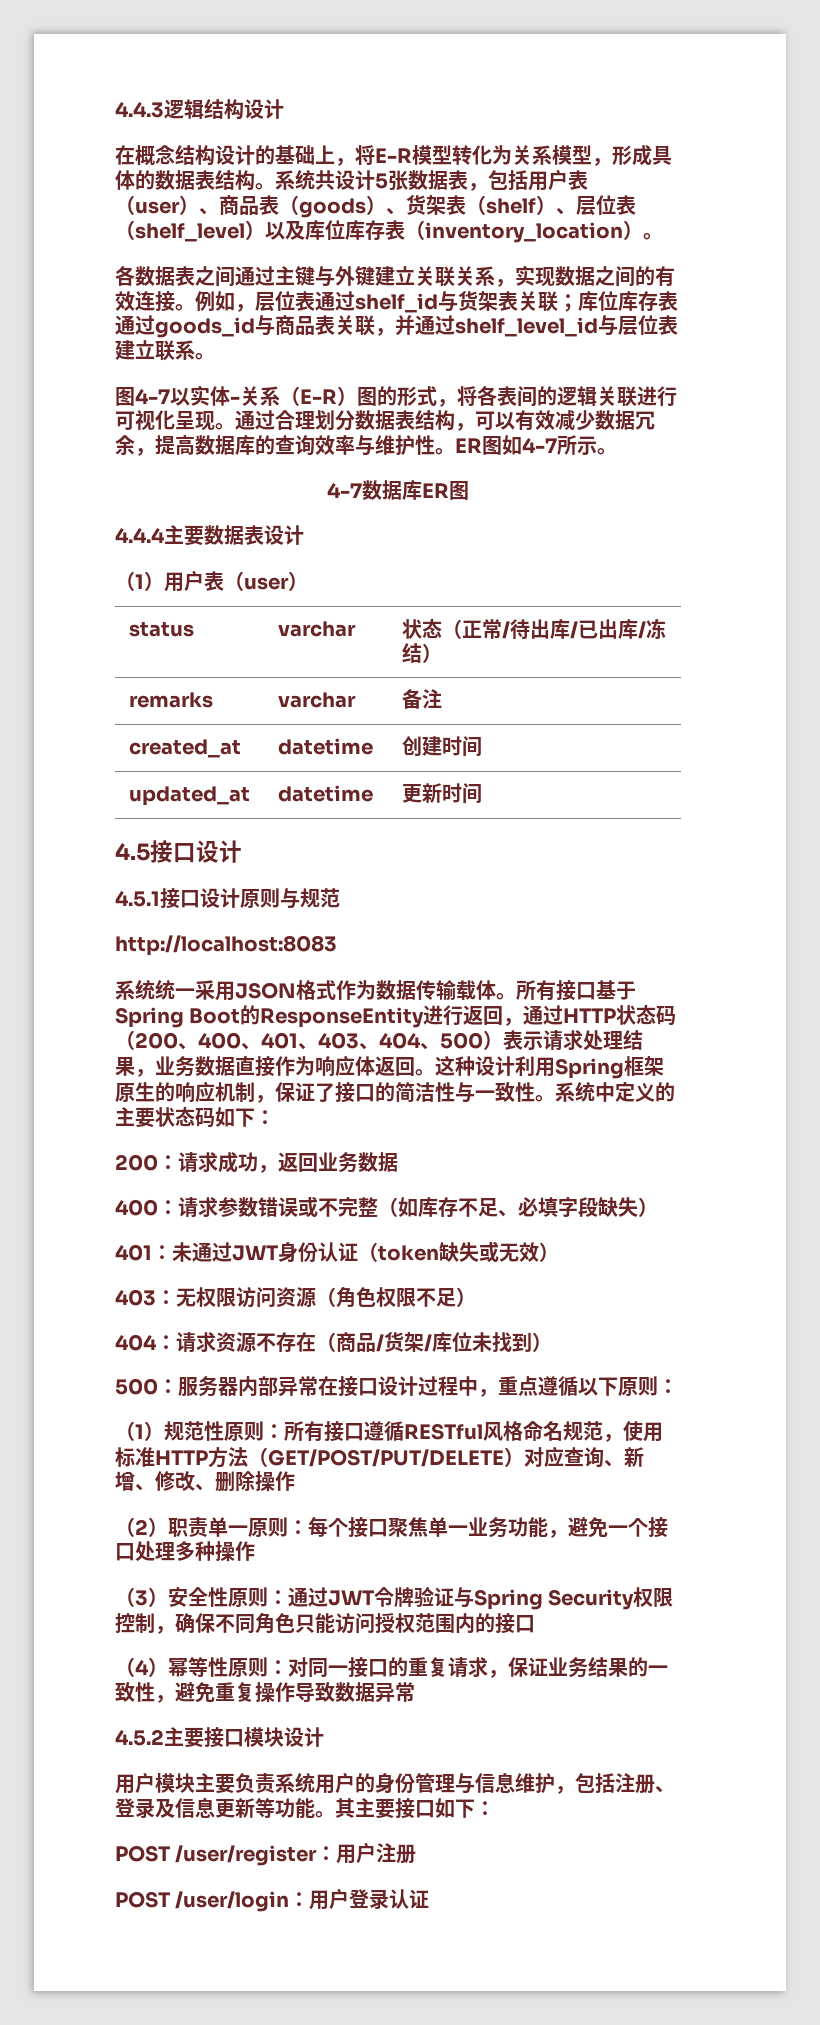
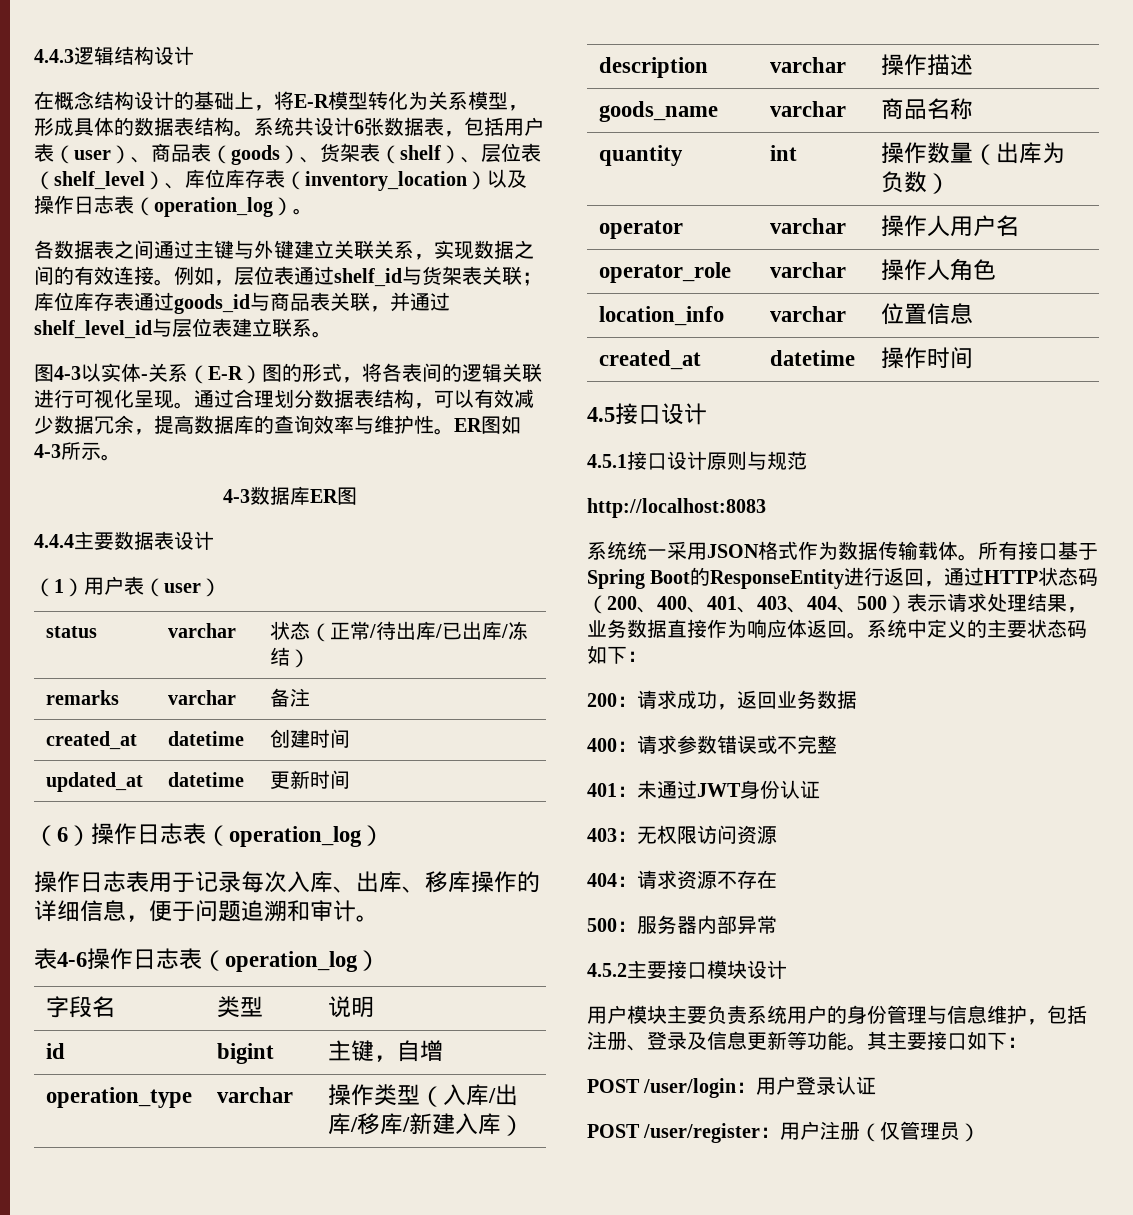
[375,173,388,189] 5 -> [354,120,364,134] 6
[265,220,305,240] 以及 -> [165,183,185,189] 、
(643, 230) none -> [487,169,527,188] [34,195,293,217] 以及操作日志表（operation_log）
[135,388,170,404] 4-7 -> [54,366,81,380] 4-3
[522,437,557,453] 4-7 -> [34,444,61,458] 4-3
[327,482,362,498] 4-7 -> [223,489,250,503] 4-3
(482, 793) none -> [34,823,384,847] [34,871,540,893] [34,900,379,922] [34,948,380,972] [46,996,116,1018] [217,996,264,1018] [328,996,375,1018] [46,1043,66,1059] [217,1043,275,1064] [328,1040,444,1062] [46,1087,193,1108] [217,1087,294,1103] [328,1084,519,1107] [328,1113,525,1136] [599,57,709,78] [770,57,847,73] [881,54,974,76] [599,101,719,122] [770,101,847,117] [881,98,974,120] [599,145,684,166] [770,145,798,161] [881,142,1066,165] [881,171,951,194] [599,220,684,239] [770,218,847,234] [881,215,1020,237] [599,262,732,283] [770,262,847,278] [881,258,997,281] [599,306,725,326] [770,306,847,322] [881,303,974,325] [599,350,702,370] [770,350,856,366] [881,347,974,369] // （6）操作日志表（operation_log） // 操作日志表用于记录每次入库、出库、移库操作的详细信息，便于问题追溯和审计。 // 表4-6操作日志表（operation_log） // 字段名 | 类型 | 说明 // id | bigint | 主键，自增 // operation_type | varchar | 操作类型（入库/出库/移库/新建入库） // description | varchar | 操作描述 // goods_name | varchar | 商品名称 // quantity | int | 操作数量（出库为负数） // operator | varchar | 操作人用户名 // operator_role | varchar | 操作人角色 // location_info | varchar | 位置信息 // created_at | datetime | 操作时间
[435,1055,664,1079] [115,1081,555,1103] 这种设计利用Spring框架原生的响应机制，保证了接口的简洁性与一致性。 -> (867, 635) none
[378,1197,658,1217] （如库存不足、必填字段缺失） -> (837, 744) none
[358,1241,559,1263] （token缺失或无效） -> (820, 789) none
[316,1286,476,1308] （角色权限不足） -> (777, 835) none
[316,1331,552,1353] （商品/货架/库位未找到） -> (777, 879) none
[318,1376,678,1397] [115,1421,663,1442] [115,1446,644,1468] [115,1471,295,1492] [115,1516,668,1538] [115,1541,255,1562] [115,1586,674,1610] [115,1612,535,1634] [115,1657,668,1678] [115,1682,415,1703] 在接口设计过程中，重点遵循以下原则： // （1）规范性原则：所有接口遵循RESTful风格命名规范，使用标准HTTP方法（GET/POST/PUT/DELETE）对应查询、新增、修改、删除操作 // （2）职责单一原则：每个接口聚焦单一业务功能，避免一个接口处理多种操作 // （3）安全性原则：通过JWT令牌验证与Spring Security权限控制，确保不同角色只能访问授权范围内的接口 // （4）幂等性原则：对同一接口的重复请求，保证业务结果的一致性，避免重复操作导致数据异常 -> (777, 924) none
[115,1842,417,1866] // POST /user/register：用户注册 -> (1027, 1042) none
(430, 1899) none -> [587,1121,981,1143] // POST /user/register：用户注册（仅管理员）

